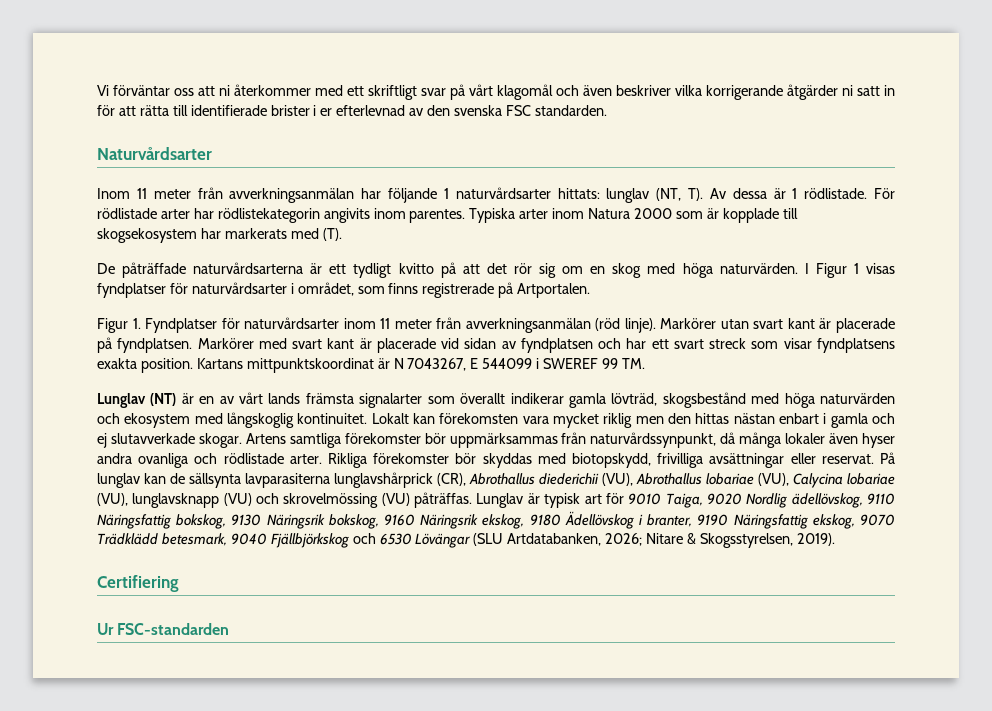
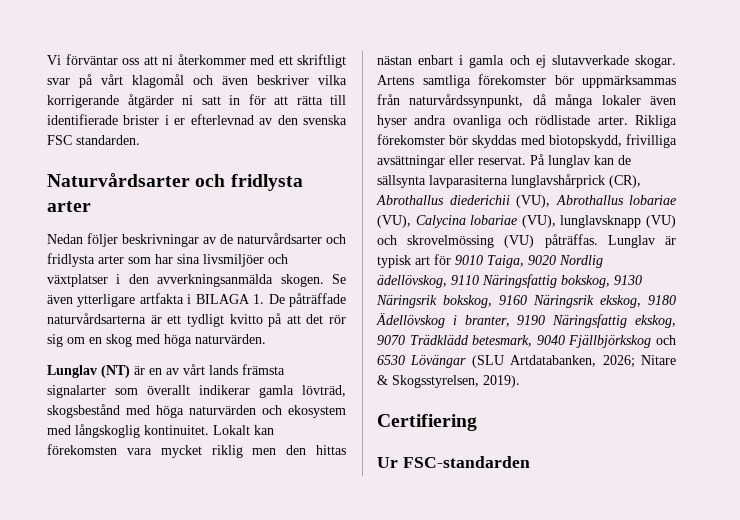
[97,187,896,203] [97,208,798,223] [97,228,342,243] // Inom 11 meter från avverkningsanmälan har följande 1 naturvårdsarter hittats: lunglav (NT, T). Av dessa är 1 rödlistade. För rödlistade arter har rödlistekategorin angivits inom parentes. Typiska arter inom Natura 2000 som är kopplade till skogsekosystem har markerats med (T). // -> [195,174,303,191] [47,201,91,212] [47,233,346,247] [47,253,288,267] [47,274,346,287] [47,293,265,307] och fridlysta arter // Nedan följer beskrivningar av de naturvårdsarter och fridlysta arter som har sina livsmiljöer och växtplatser i den avverkningsanmälda skogen. Se även ytterligare artfakta i BILAGA 1.
[804,263,895,278] [97,282,591,298] [97,317,895,333] [97,337,896,353] [97,358,645,373] I Figur 1 visas fyndplatser för naturvårdsarter i området, som finns registrerade på Artportalen. // Figur 1. Fyndplatser för naturvårdsarter inom 11 meter från avverkningsanmälan (röd linje). Markörer utan svart kant är placerade på fyndplatsen. Markörer med svart kant är placerade vid sidan av fyndplatsen och har ett svart streck som visar fyndplatsens exakta position. Kartans mittpunktskoordinat är N 7043267, E 544099 i SWEREF 99 TM. -> (266, 339) none

